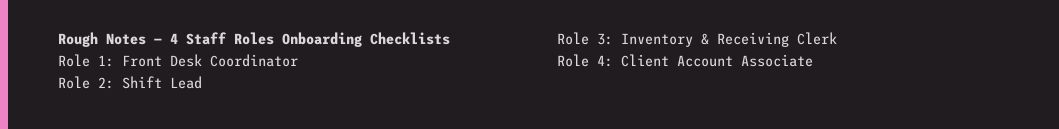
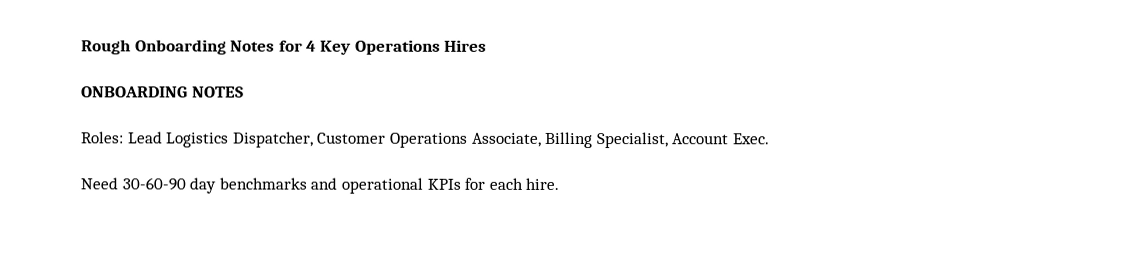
[106,32,450,47] [58,54,298,67] [58,76,202,89] [557,32,837,47] [557,54,813,67] Notes — 4 Staff Roles Onboarding Checklists // Role 1: Front Desk Coordinator // Role 2: Shift Lead // Role 3: Inventory & Receiving Clerk // Role 4: Client Account Associate -> [134,39,488,55] [81,86,244,98] [80,131,770,149] [80,177,560,194] Onboarding Notes for 4 Key Operations Hires // ONBOARDING NOTES // Roles: Lead Logistics Dispatcher, Customer Operations Associate, Billing Specialist, Account Exec. // Need 30-60-90 day benchmarks and operational KPIs for each hire.

